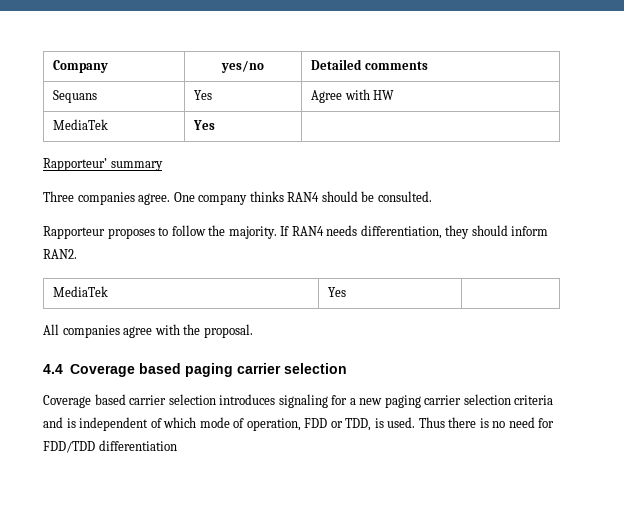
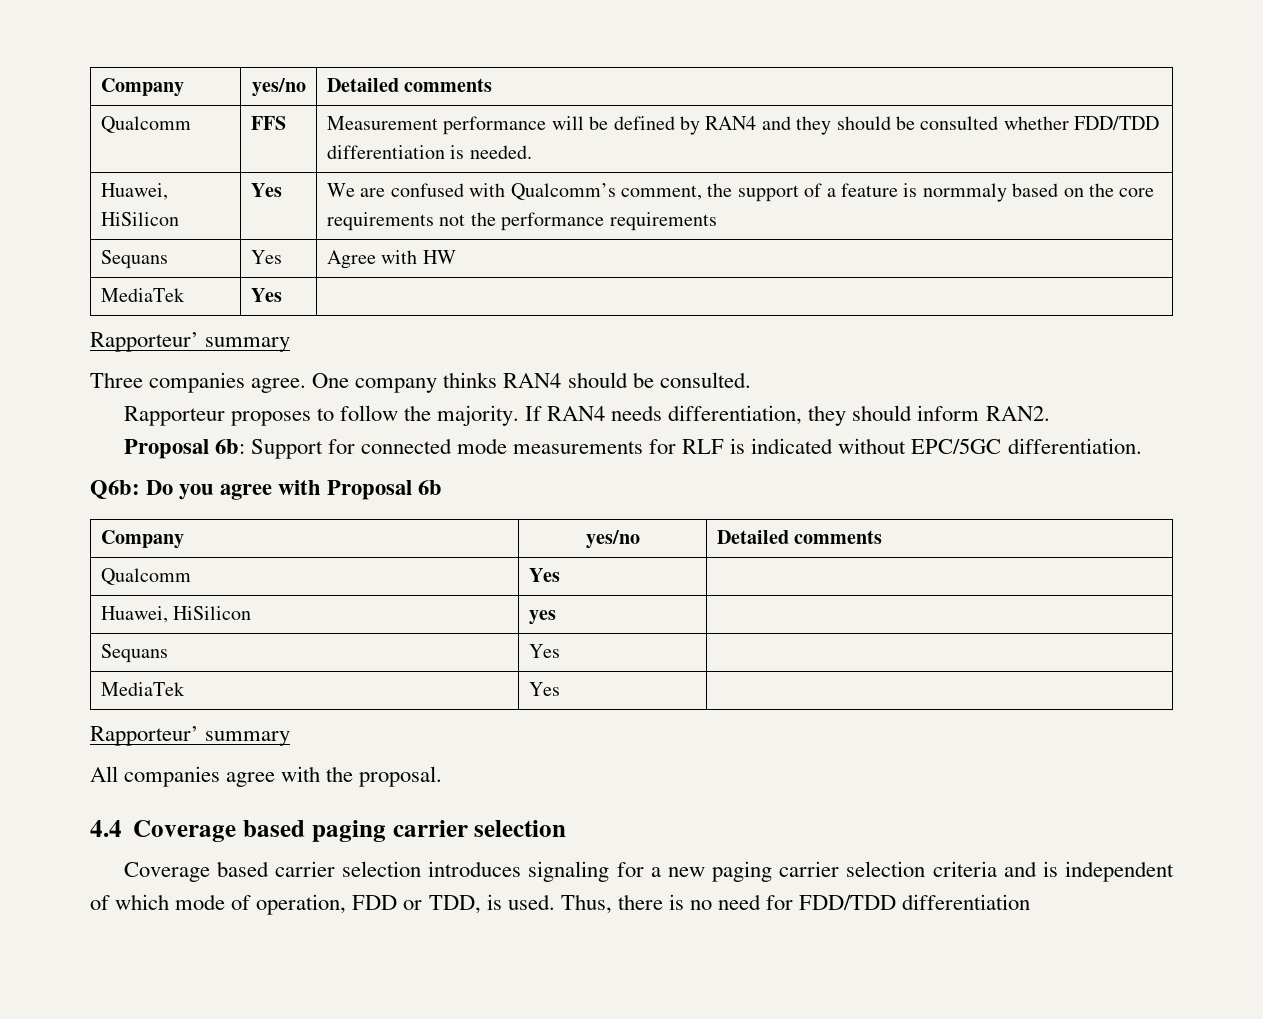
[53,60,109,73] [220,60,264,73] [311,59,428,70] Company | yes/no | Detailed comments -> [100,78,184,97] [251,78,306,97] [326,78,493,92] [100,116,191,134] [250,116,286,130] [326,116,1160,135] [326,145,532,159] [100,183,168,200] [100,212,179,226] [250,183,282,197] [326,183,1155,202] [326,212,717,231] Company | yes/no | Detailed comments // Qualcomm | FFS | Measurement performance will be defined by RAN4 and they should be consulted whether FDD/TDD differentiation is needed. // Huawei, HiSilicon | Yes | We are confused with Qualcomm’s comment, the support of a feature is normmaly based on the core requirements not the performance requirements
[53,286,109,297] [328,287,347,297] // MediaTek | Yes | -> [123,438,1142,459] [90,480,443,500] [100,530,184,549] [585,530,640,549] [716,530,883,544] [100,568,191,586] [528,568,560,582] [100,606,252,623] [528,610,556,625] [100,644,168,663] [528,644,560,658] [100,682,185,696] [528,682,560,696] [90,726,291,746] // Proposal 6b: Support for connected mode measurements for RLF is indicated without EPC/5GC differentiation. // Q6b: Do you agree with Proposal 6b // Company | yes/no | Detailed comments // Qualcomm | Yes | // Huawei, HiSilicon | yes | // Sequans | Yes | // MediaTek | Yes | // Rapporteur’ summary
[418,417,445,428] Thus -> [560,894,612,914] Thus,

